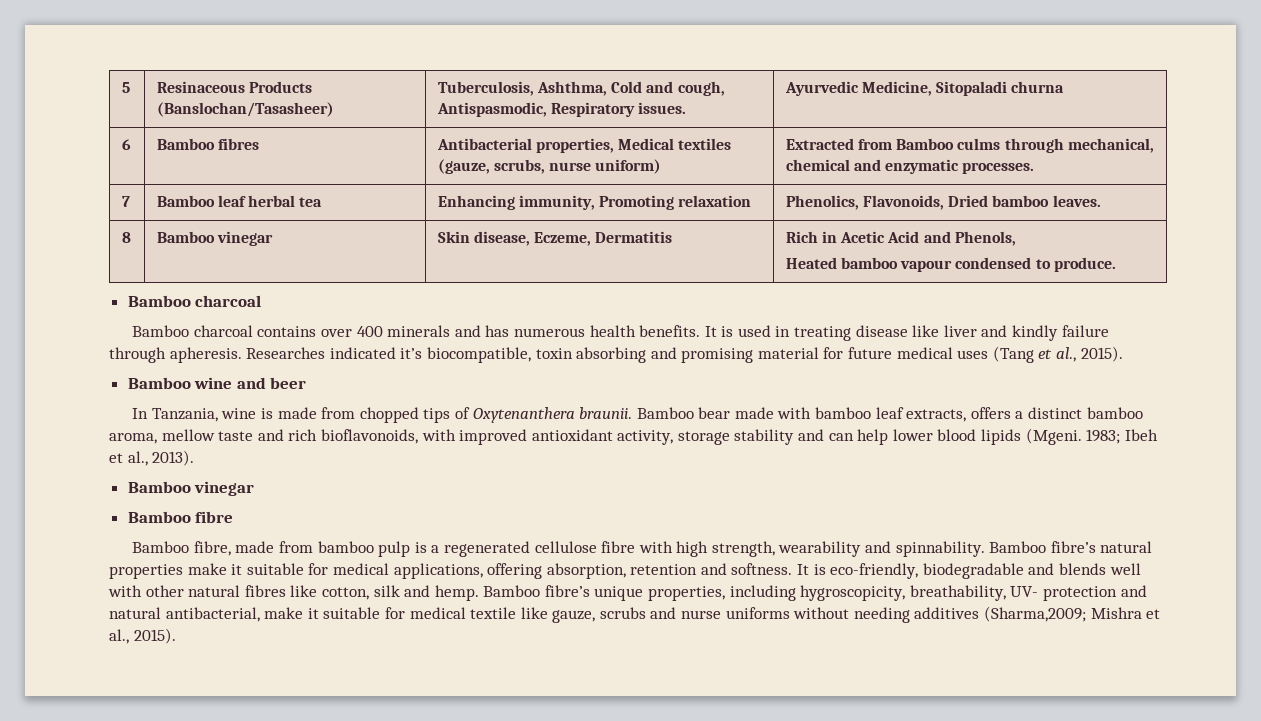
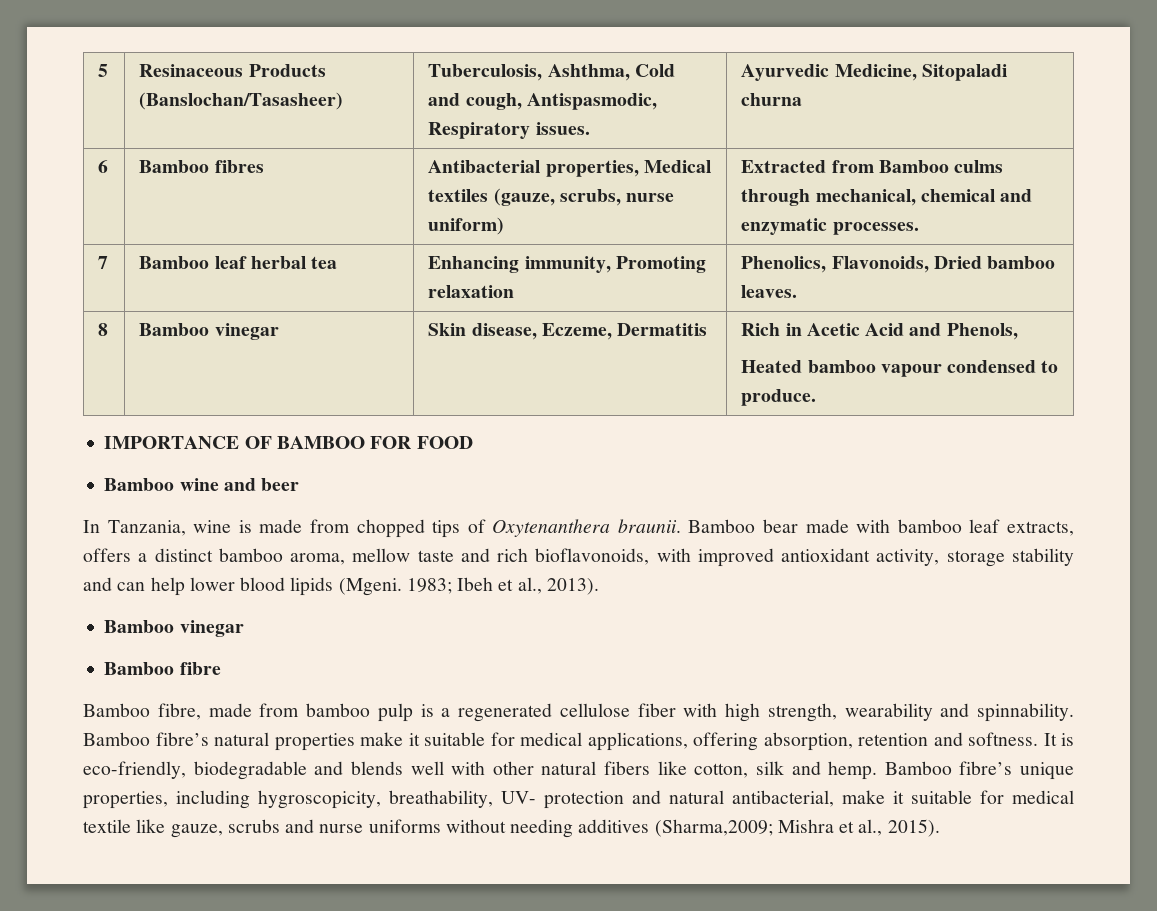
[127,295,262,307] [132,325,1109,341] [109,346,1123,363] Bamboo charcoal // Bamboo charcoal contains over 400 minerals and has numerous health benefits. It is used in treating disease like liver and kindly failure through apheresis. Researches indicated it’s biocompatible, toxin absorbing and promising material for future medical uses (Tang et al., 2015). -> [104,436,473,449] IMPORTANCE OF BAMBOO FOR FOOD
[601,541,636,553] fibre -> [637,703,676,717] fiber
[244,585,286,597] fibres -> [604,761,650,775] fibers

